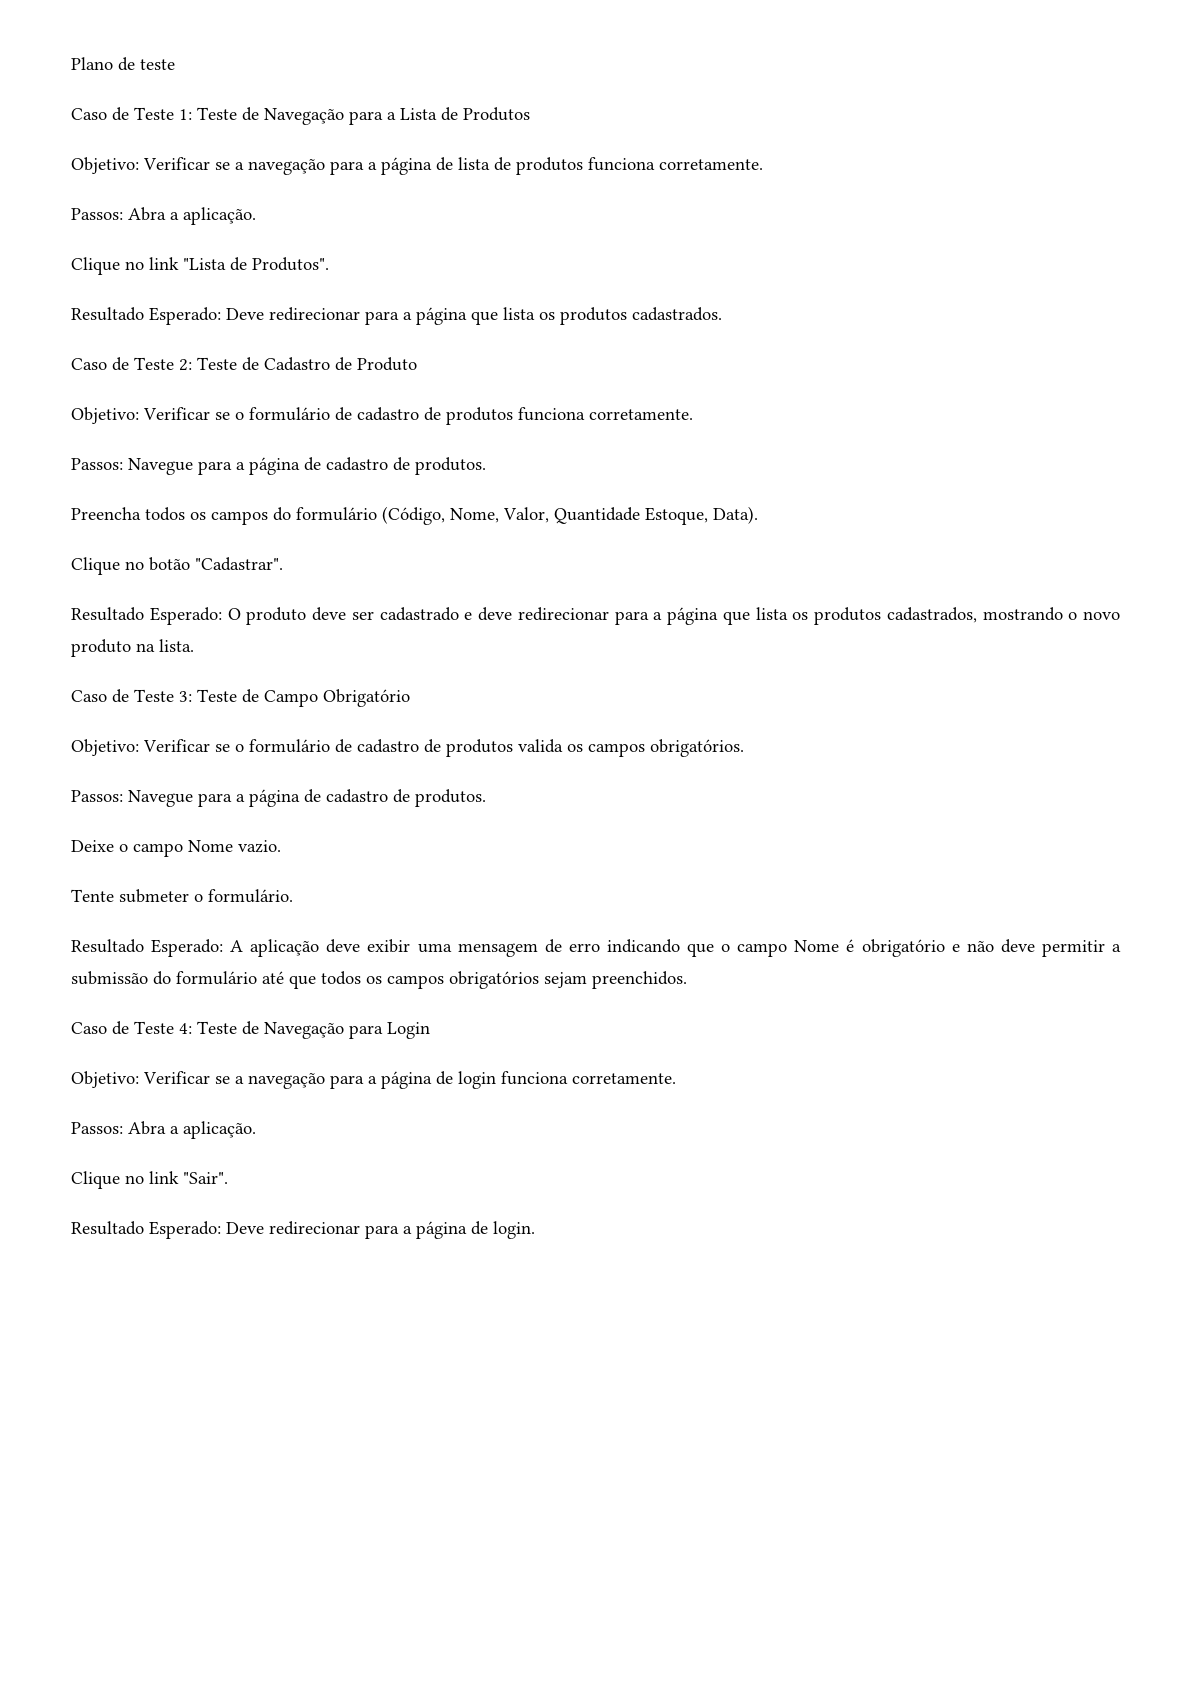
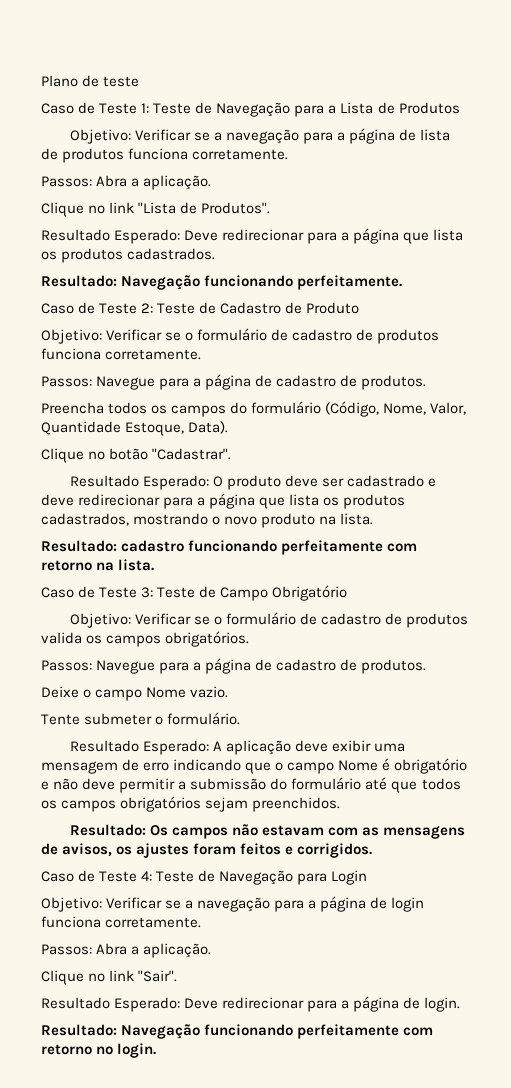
(722, 314) none -> [41,275,403,290] // Resultado: Navegação funcionando perfeitamente.
(194, 645) none -> [41,540,418,555] [41,559,155,571] // Resultado: cadastro funcionando perfeitamente com retorno na lista.
(687, 980) none -> [69,824,465,839] [41,843,373,858] // Resultado: Os campos não estavam com as mensagens de avisos, os ajustes foram feitos e corrigidos.
(535, 1230) none -> [41,1024,434,1039] [41,1043,157,1058] // Resultado: Navegação funcionando perfeitamente com retorno no login.

